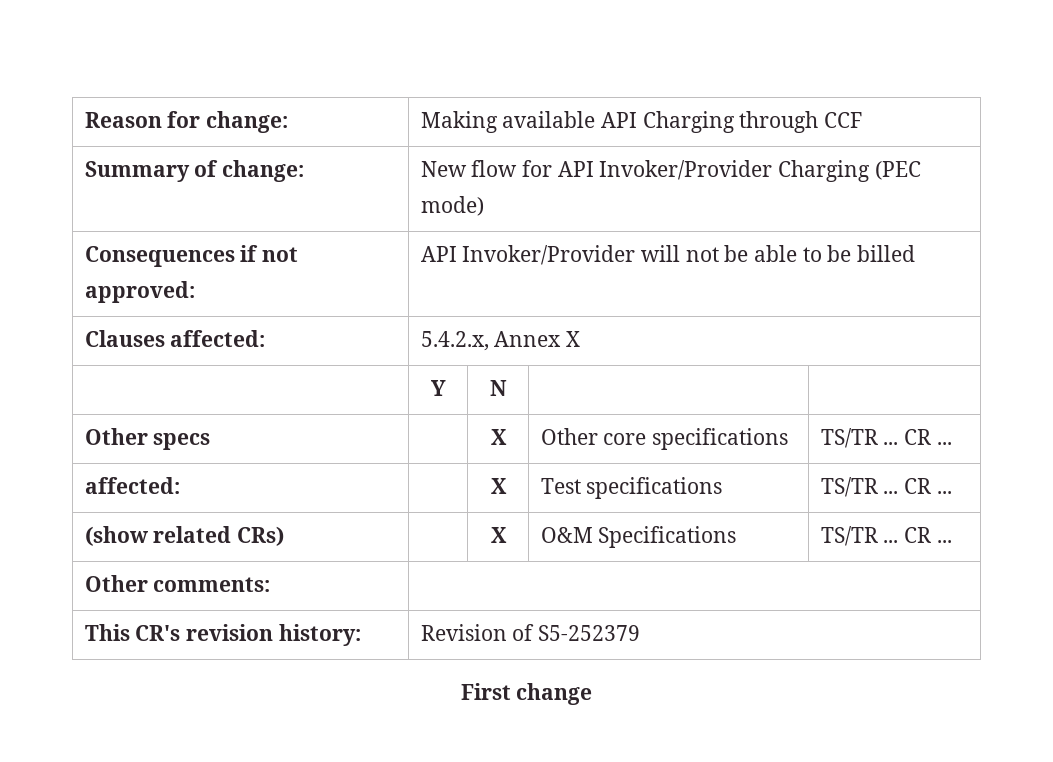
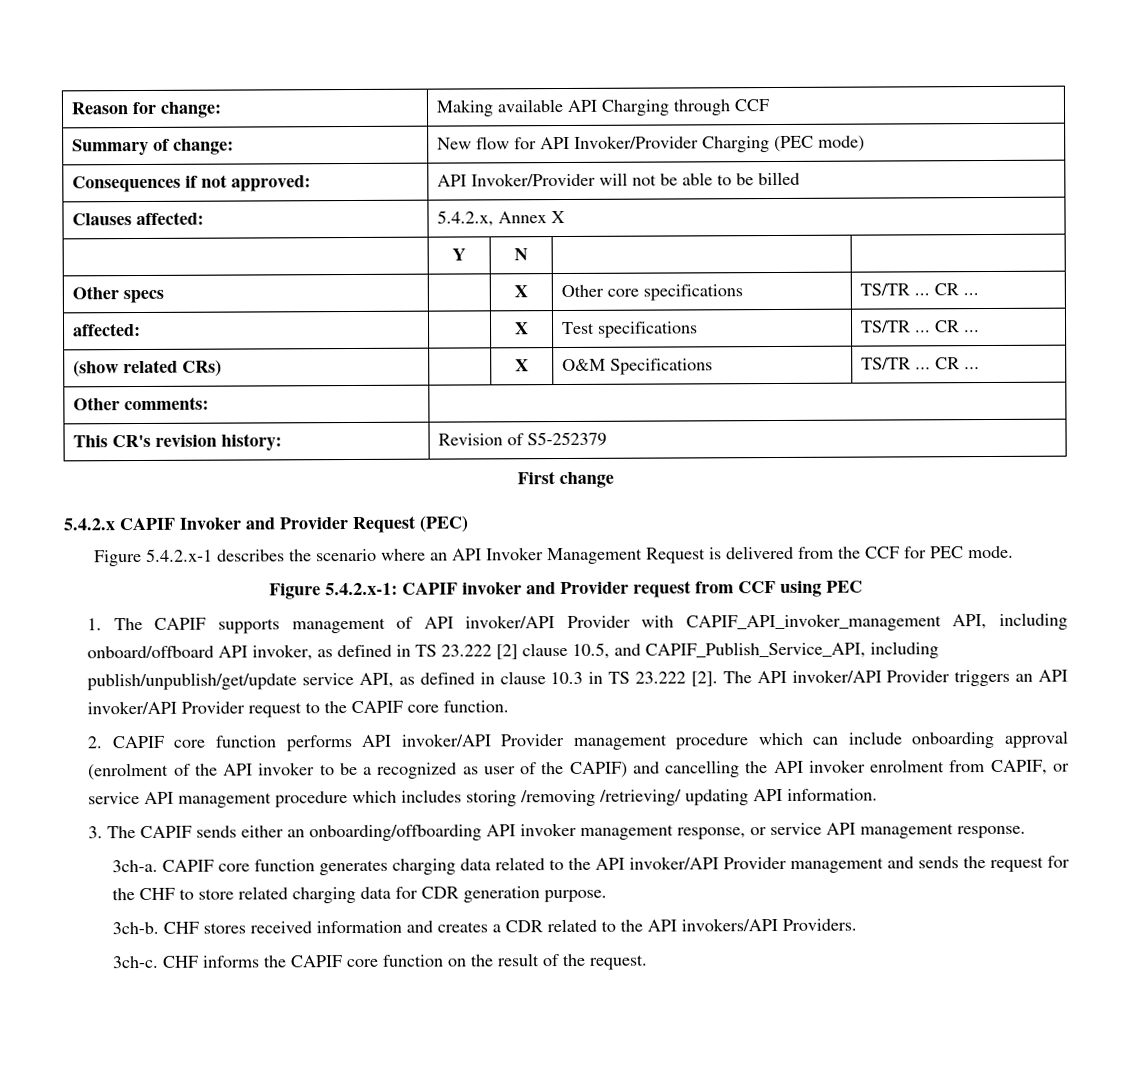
(593, 694) none -> [63,515,468,533] [93,545,1014,567] [269,580,863,600] [87,612,1068,634] [87,641,940,661] [87,669,1068,691] [87,700,510,718] [87,730,1069,752] [88,759,1071,781] [88,788,879,808] [88,822,1027,842] [111,855,1070,876] [111,886,607,904] [111,918,857,935] [111,953,648,970] // 5.4.2.x CAPIF Invoker and Provider Request (PEC) // Figure 5.4.2.x-1 describes the scenario where an API Invoker Management Request is delivered from the CCF for PEC mode. // Figure 5.4.2.x-1: CAPIF invoker and Provider request from CCF using PEC // 1. The CAPIF supports management of API invoker/API Provider with CAPIF_API_invoker_management API, including onboard/offboard API invoker, as defined in TS 23.222 [2] clause 10.5, and CAPIF_Publish_Service_API, including publish/unpublish/get/update service API, as defined in clause 10.3 in TS 23.222 [2]. The API invoker/API Provider triggers an API invoker/API Provider request to the CAPIF core function. // 2. CAPIF core function performs API invoker/API Provider management procedure which can include onboarding approval (enrolment of the API invoker to be a recognized as user of the CAPIF) and cancelling the API invoker enrolment from CAPIF, or service API management procedure which includes storing /removing /retrieving/ updating API information. // 3. The CAPIF sends either an onboarding/offboarding API invoker management response, or service API management response. // 3ch-a. CAPIF core function generates charging data related to the API invoker/API Provider management and sends the request for the CHF to store related charging data for CDR generation purpose. // 3ch-b. CHF stores received information and creates a CDR related to the API invokers/API Providers. // 3ch-c. CHF informs the CAPIF core function on the result of the request.

